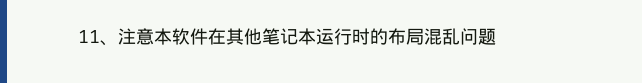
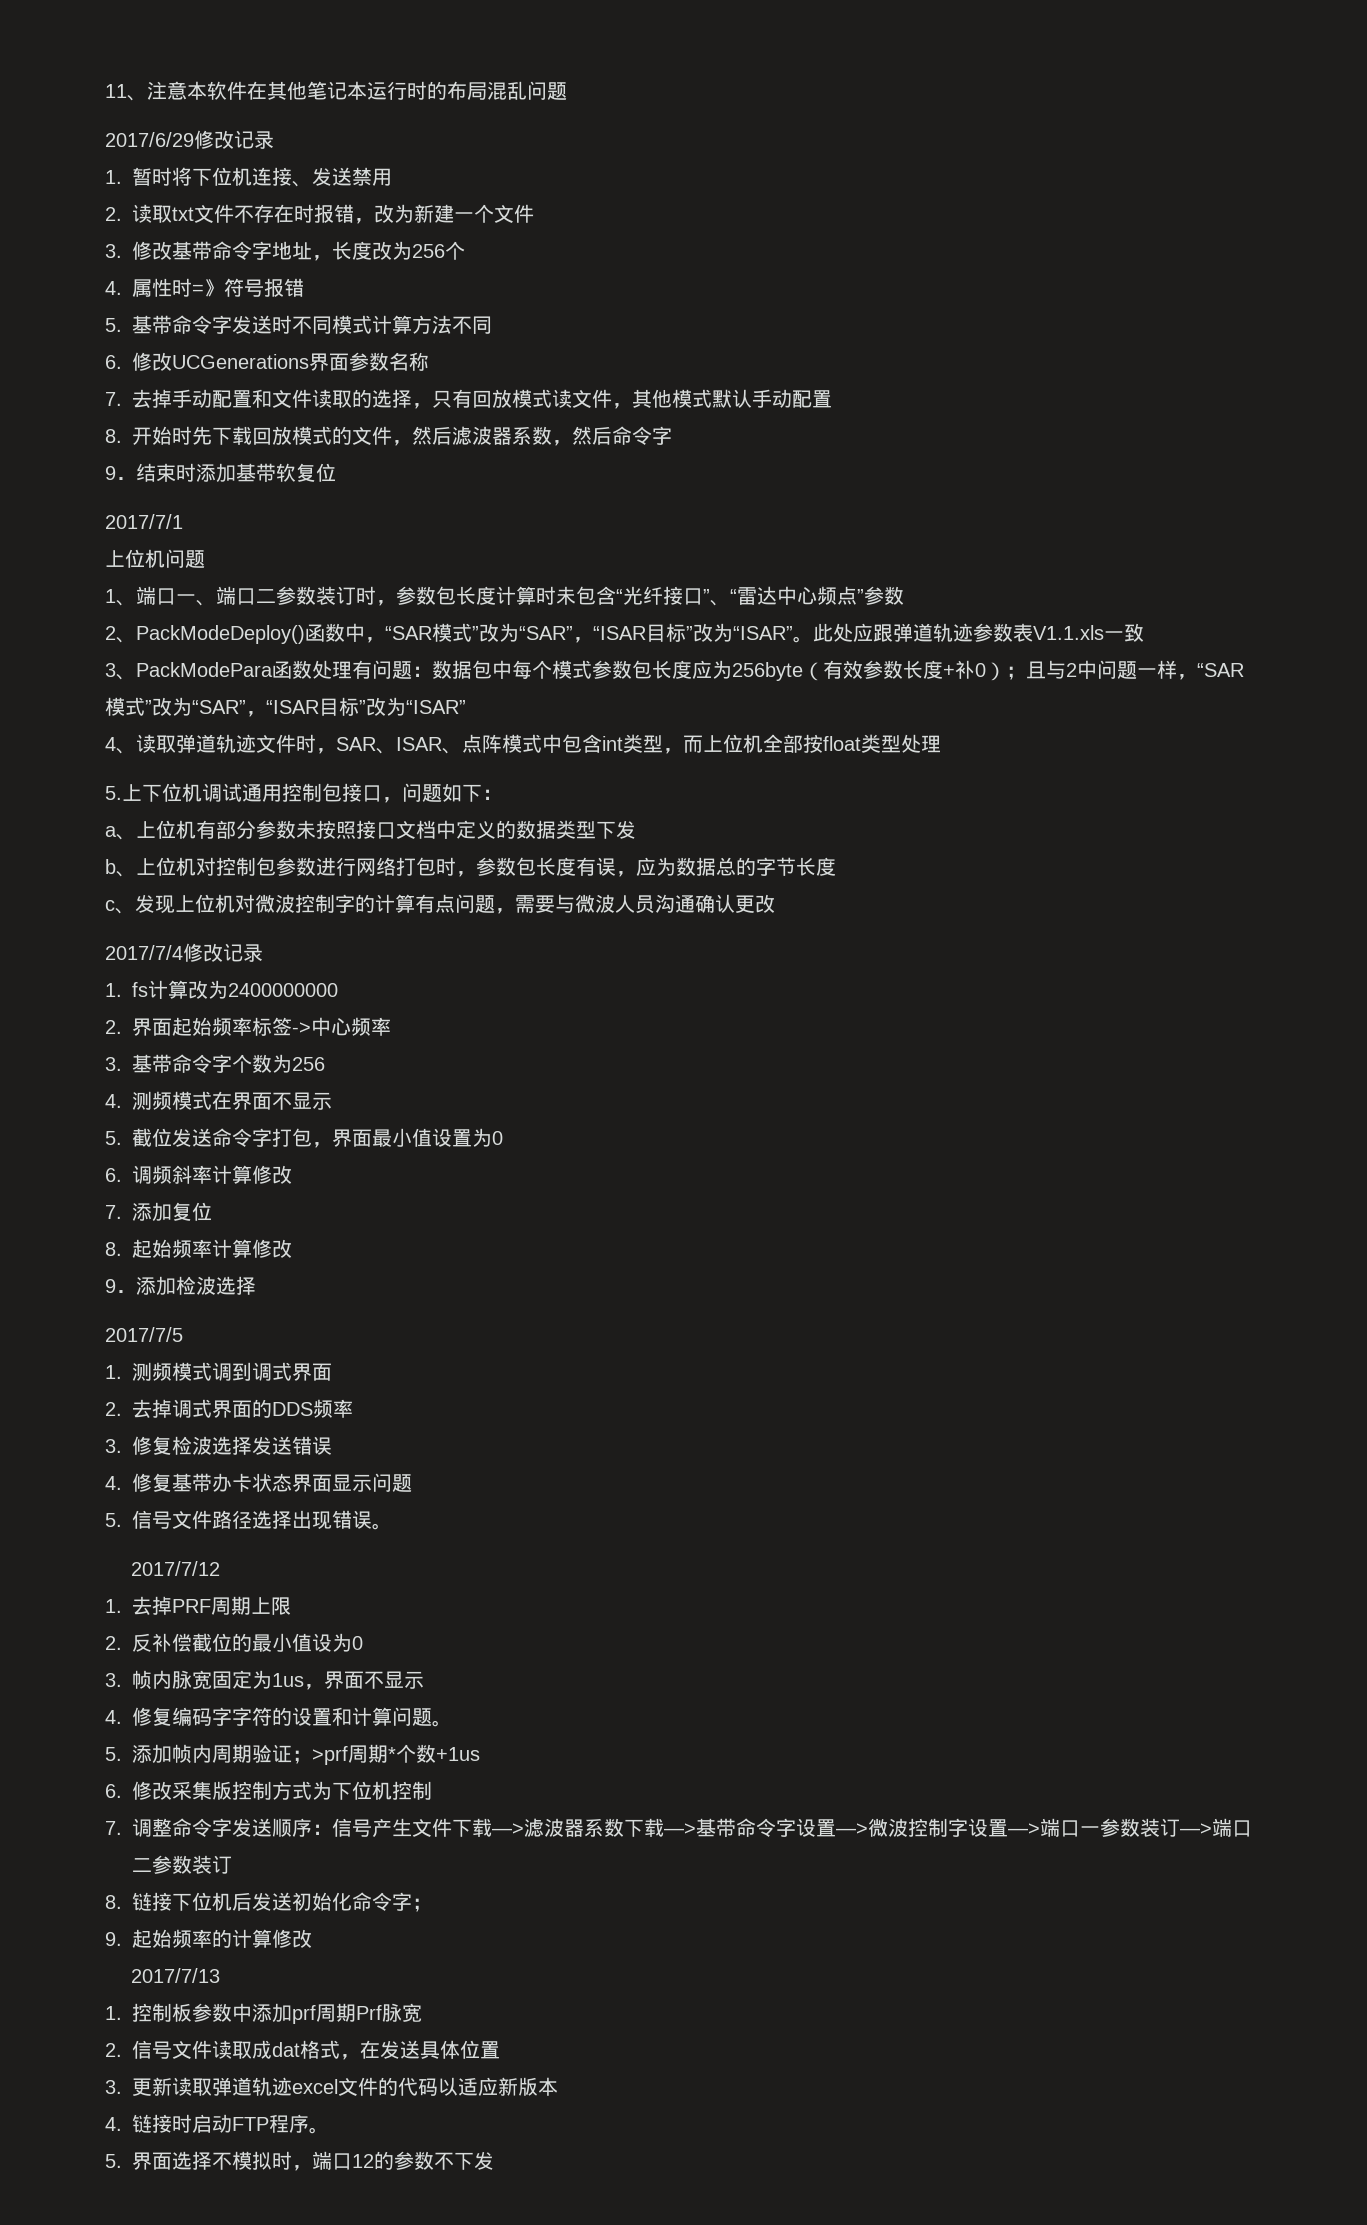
(496, 36) none -> [105,130,274,149] [105,167,392,187] [105,204,534,224] [105,241,465,261] [105,278,304,297] [105,315,492,334] [105,352,429,371] [105,389,832,409] [105,426,672,446] [105,463,336,483] [105,514,183,529] [105,549,205,568] [105,586,904,606] [105,623,1144,644] [105,660,1244,681] [105,697,466,717] [105,734,941,754] [105,783,502,803] [105,820,636,840] [105,857,836,877] [105,894,775,914] [105,943,263,962] [105,980,338,999] [105,1017,391,1036] [105,1054,325,1073] [105,1091,332,1110] [105,1128,503,1148] [105,1165,292,1184] [105,1202,212,1222] [105,1239,292,1258] [105,1276,256,1296] [105,1327,183,1342] [105,1362,332,1381] [105,1399,353,1418] [105,1436,332,1455] [105,1473,412,1492] [105,1510,392,1530] [131,1561,221,1576] [105,1596,291,1615] [105,1633,363,1652] [105,1670,424,1690] [105,1707,452,1727] [105,1744,480,1765] [105,1781,432,1800] [105,1818,1252,1837] [132,1855,232,1874] [105,1892,432,1912] [105,1929,312,1948] [131,1968,221,1983] [105,2003,422,2024] [105,2040,500,2060] [105,2077,558,2096] [105,2114,329,2134] [105,2151,494,2171] // 2017/6/29修改记录 // 1.暂时将下位机连接、发送禁用 // 2.读取txt文件不存在时报错，改为新建一个文件 // 3.修改基带命令字地址，长度改为256个 // 4.属性时=》符号报错 // 5.基带命令字发送时不同模式计算方法不同 // 6.修改UCGenerations界面参数名称 // 7.去掉手动配置和文件读取的选择，只有回放模式读文件，其他模式默认手动配置 // 8.开始时先下载回放模式的文件，然后滤波器系数，然后命令字 // 9．结束时添加基带软复位 // 2017/7/1 // 上位机问题 // 1、端口一、端口二参数装订时，参数包长度计算时未包含“光纤接口”、“雷达中心频点”参数 // 2、PackModeDeploy()函数中，“SAR模式”改为“SAR”，“ISAR目标”改为“ISAR”。此处应跟弹道轨迹参数表V1.1.xls一致 // 3、PackModePara函数处理有问题：数据包中每个模式参数包长度应为256byte（有效参数长度+补0）；且与2中问题一样，“SAR模式”改为“SAR”，“ISAR目标”改为“ISAR” // 4、读取弹道轨迹文件时，SAR、ISAR、点阵模式中包含int类型，而上位机全部按float类型处理 // 5.上下位机调试通用控制包接口，问题如下： // a、上位机有部分参数未按照接口文档中定义的数据类型下发 // b、上位机对控制包参数进行网络打包时，参数包长度有误，应为数据总的字节长度 // c、发现上位机对微波控制字的计算有点问题，需要与微波人员沟通确认更改 // 2017/7/4修改记录 // 1. fs计算改为2400000000 // 2.界面起始频率标签->中心频率 // 3.基带命令字个数为256 // 4.测频模式在界面不显示 // 5.截位发送命令字打包，界面最小值设置为0 // 6.调频斜率计算修改 // 7.添加复位 // 8.起始频率计算修改 // 9．添加检波选择 // 2017/7/5 // 1.测频模式调到调式界面 // 2.去掉调式界面的DDS频率 // 3.修复检波选择发送错误 // 4.修复基带办卡状态界面显示问题 // 5.信号文件路径选择出现错误。 // 2017/7/12 // 1.去掉PRF周期上限 // 2.反补偿截位的最小值设为0 // 3.帧内脉宽固定为1us，界面不显示 // 4.修复编码字字符的设置和计算问题。 // 5.添加帧内周期验证；>prf周期*个数+1us // 6.修改采集版控制方式为下位机控制 // 7.调整命令字发送顺序：信号产生文件下载—>滤波器系数下载—>基带命令字设置—>微波控制字设置—>端口一参数装订—>端口二参数装订 // 8.链接下位机后发送初始化命令字； // 9.起始频率的计算修改 // 2017/7/13 // 1.控制板参数中添加prf周期Prf脉宽 // 2.信号文件读取成dat格式，在发送具体位置 // 3.更新读取弹道轨迹excel文件的代码以适应新版本 // 4.链接时启动FTP程序。 // 5.界面选择不模拟时，端口12的参数不下发

